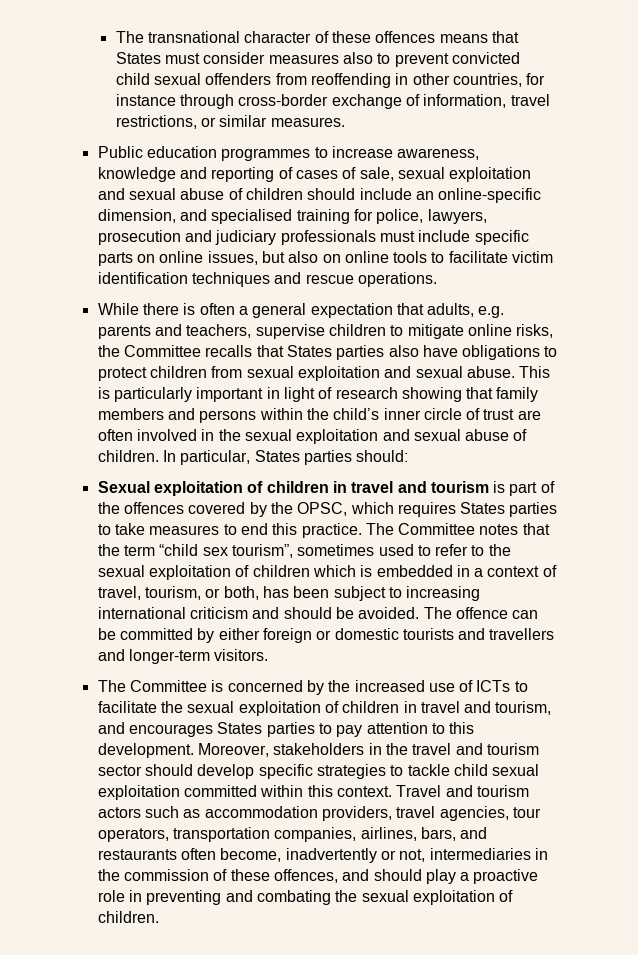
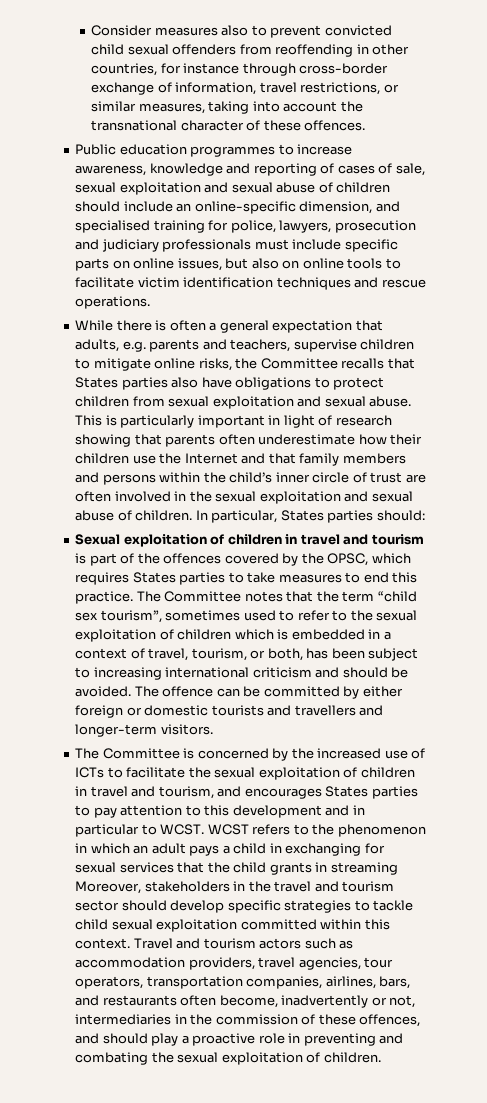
[115,31,520,43] [115,52,266,64] The transnational character of these offences means that States must consider -> [91,25,153,36] Consider
[270,117,345,127] measures. -> [138,101,363,114] [91,120,366,131] measures, taking into account the transnational character of these offences.
(494, 393) none -> [165,434,423,447] [75,453,296,464] parents often underestimate how their children use the Internet and that
[97,743,194,758] development. -> [232,805,365,818] [75,824,426,837] [75,843,385,856] [75,862,398,875] development and in particular to WCST. WCST refers to the phenomenon in which an adult pays a child in exchanging for sexual services that the child grants in streaming

